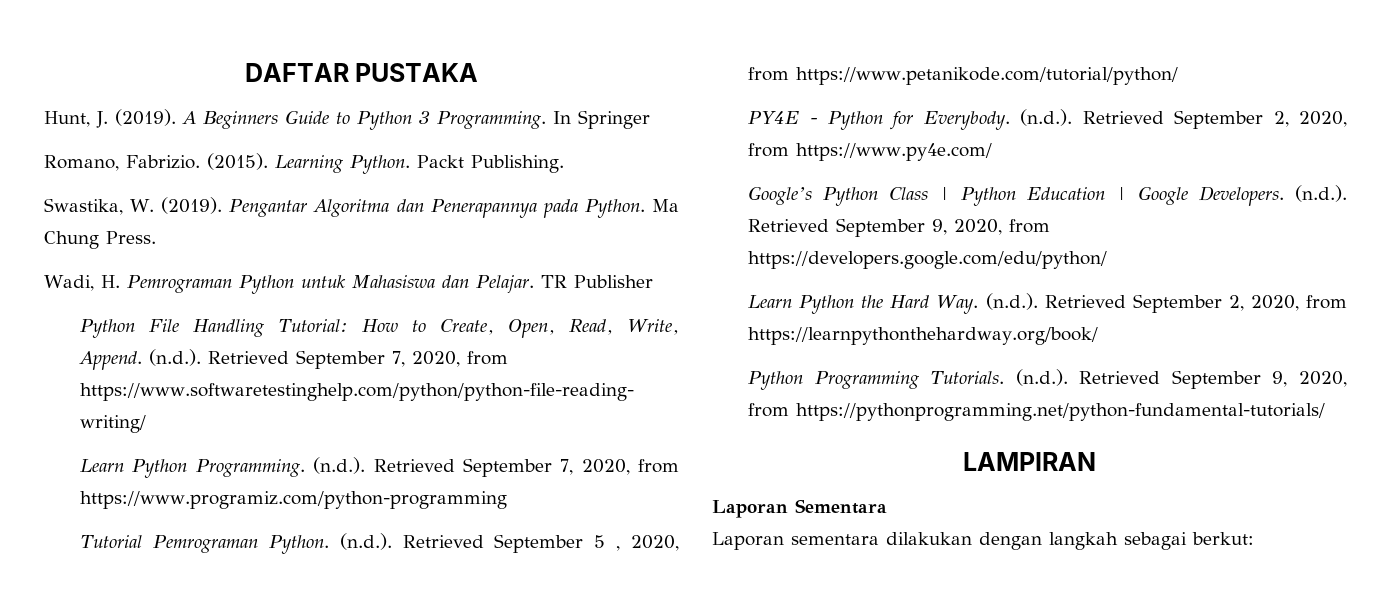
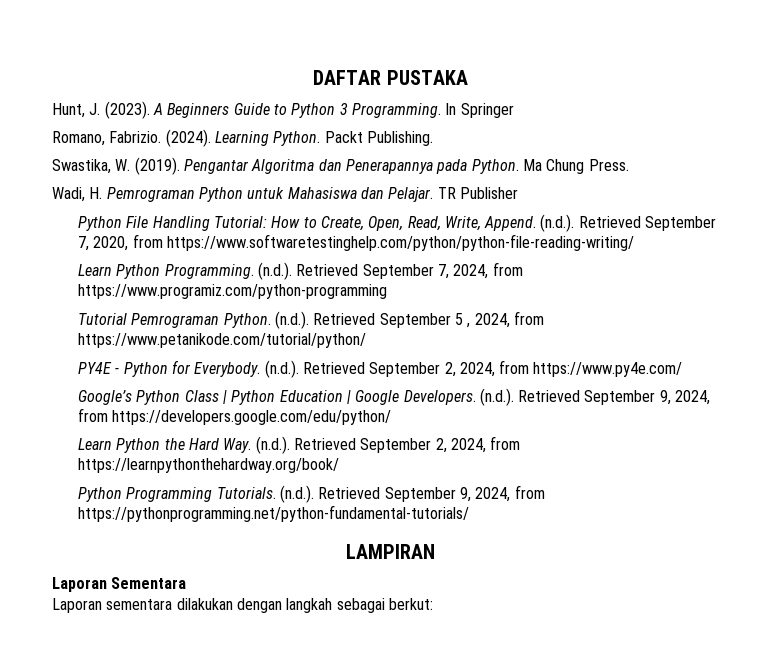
[115,109,176,126] (2019). -> [104,101,150,119] (2023).
[207,153,268,170] (2015). -> [165,129,211,147] (2024).
[581,459,630,475] 2020, -> [453,264,489,279] 2024,
[631,535,680,551] 2020, -> [474,313,510,328] 2024,
[1299,111,1347,127] 2020, -> [459,362,495,377] 2024,
[954,219,1003,235] 2020, -> [675,390,711,405] 2024,
[1250,295,1299,311] 2020, -> [450,438,486,453] 2024,
[1299,371,1347,387] 2020, -> [475,487,511,502] 2024,

